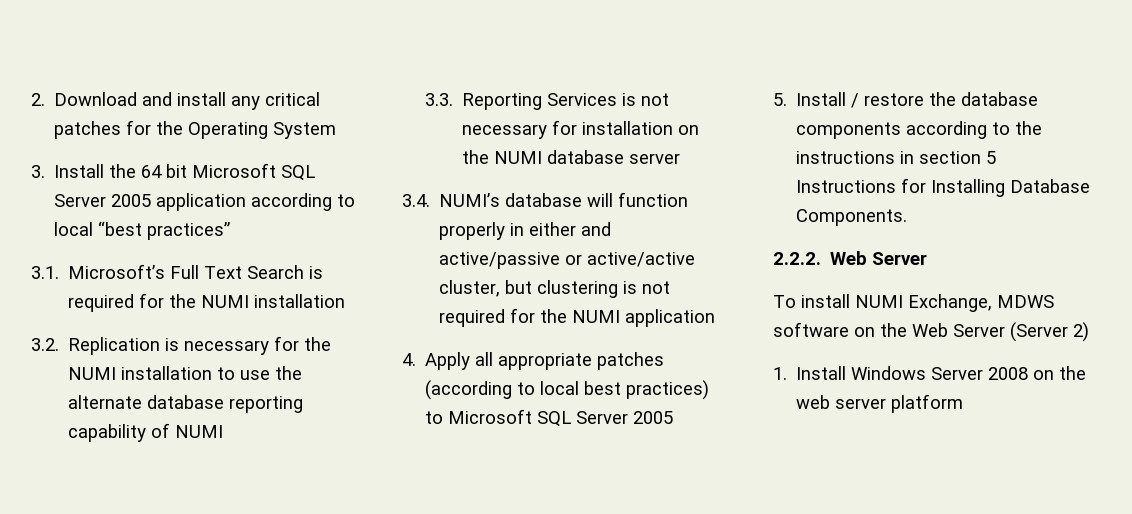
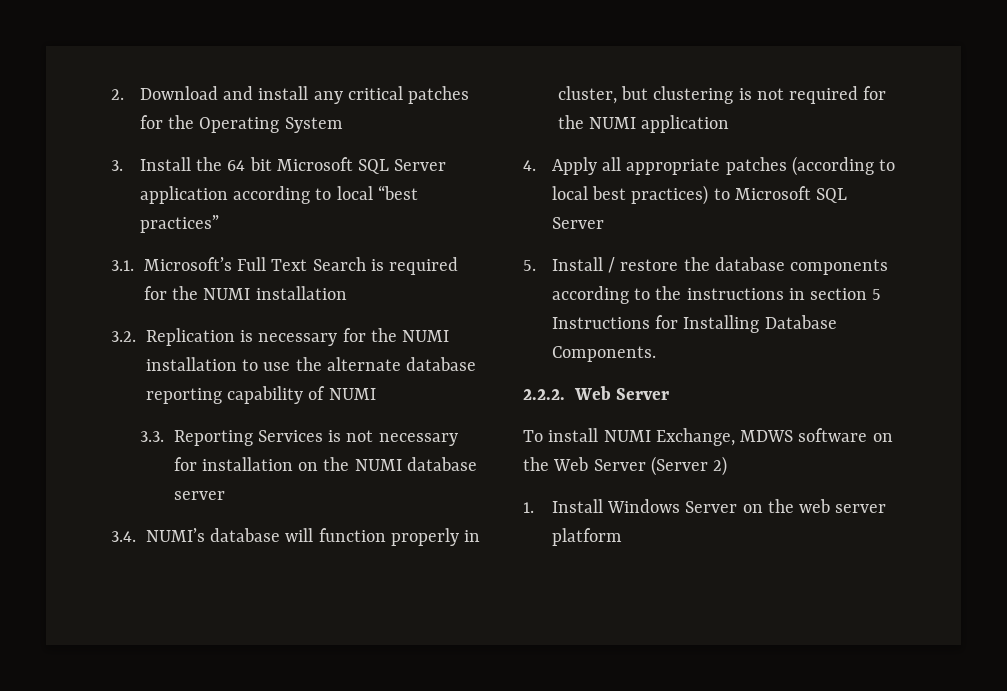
[111,194,152,207] 2005 -> (447, 165) none
[529,222,612,236] [439,252,696,269] either and active/passive or active/active -> (481, 536) none
[633,411,674,424] 2005 -> (604, 223) none
[988,367,1029,380] 2008 -> (738, 507) none

